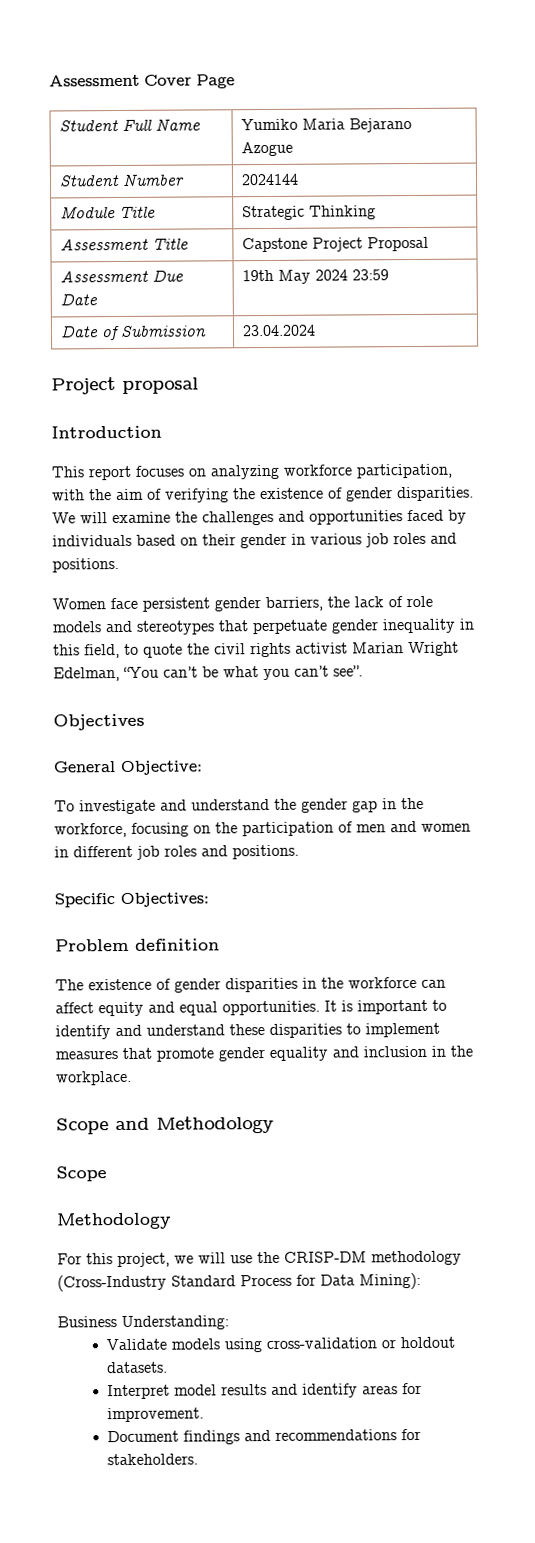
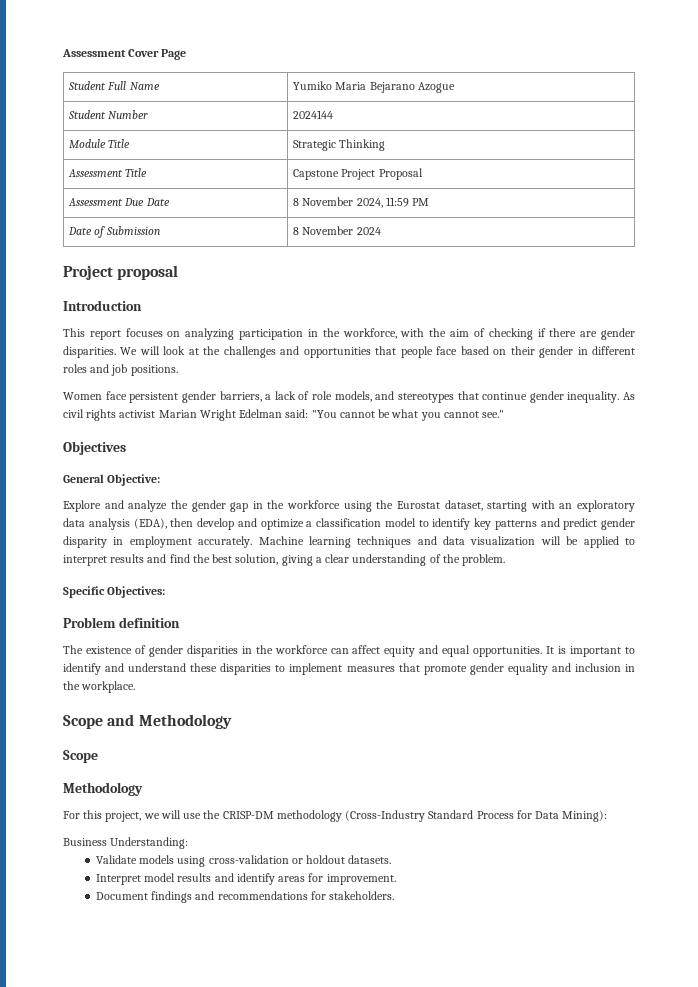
[242,269,390,284] 19th May 2024 23:59 -> [293,197,430,208] 8 November 2024, 11:59 PM
[242,324,317,337] 23.04.2024 -> [293,226,381,235] 8 November 2024
[283,463,453,479] [52,487,343,503] workforce participation, with the aim of verifying the existence of -> [239,328,598,340] participation in the workforce, with the aim of checking if there are
[112,511,171,524] examine -> [163,346,199,355] look at
[407,509,467,524] [52,534,132,547] faced by individuals -> [375,346,458,358] that people face
[310,532,457,548] various job roles and -> [592,346,636,355] [63,364,128,376] different roles and job
[327,596,350,608] the -> [265,394,272,400] a
[52,621,102,633] models -> [334,391,372,402] models,
[252,618,475,635] [53,643,210,659] perpetuate gender inequality in this field, to quote the -> [482,391,635,403] continue gender inequality. As
[53,666,198,682] Edelman, “You can’t -> [239,409,375,418] Edelman said: "You cannot
[294,665,363,677] can’t see”. -> [443,410,505,418] cannot see."
[54,798,270,815] To investigate and understand -> [63,500,168,512] Explore and analyze
[54,820,471,838] [54,844,299,860] workforce, focusing on the participation of men and women in different job roles and positions. -> [287,500,635,512] [63,518,635,530] [63,536,635,548] [63,554,506,566] workforce using the Eurostat dataset, starting with an exploratory data analysis (EDA), then develop and optimize a classification model to identify key patterns and predict gender disparity in employment accurately. Machine learning techniques and data visualization will be applied to interpret results and find the best solution, giving a clear understanding of the problem.

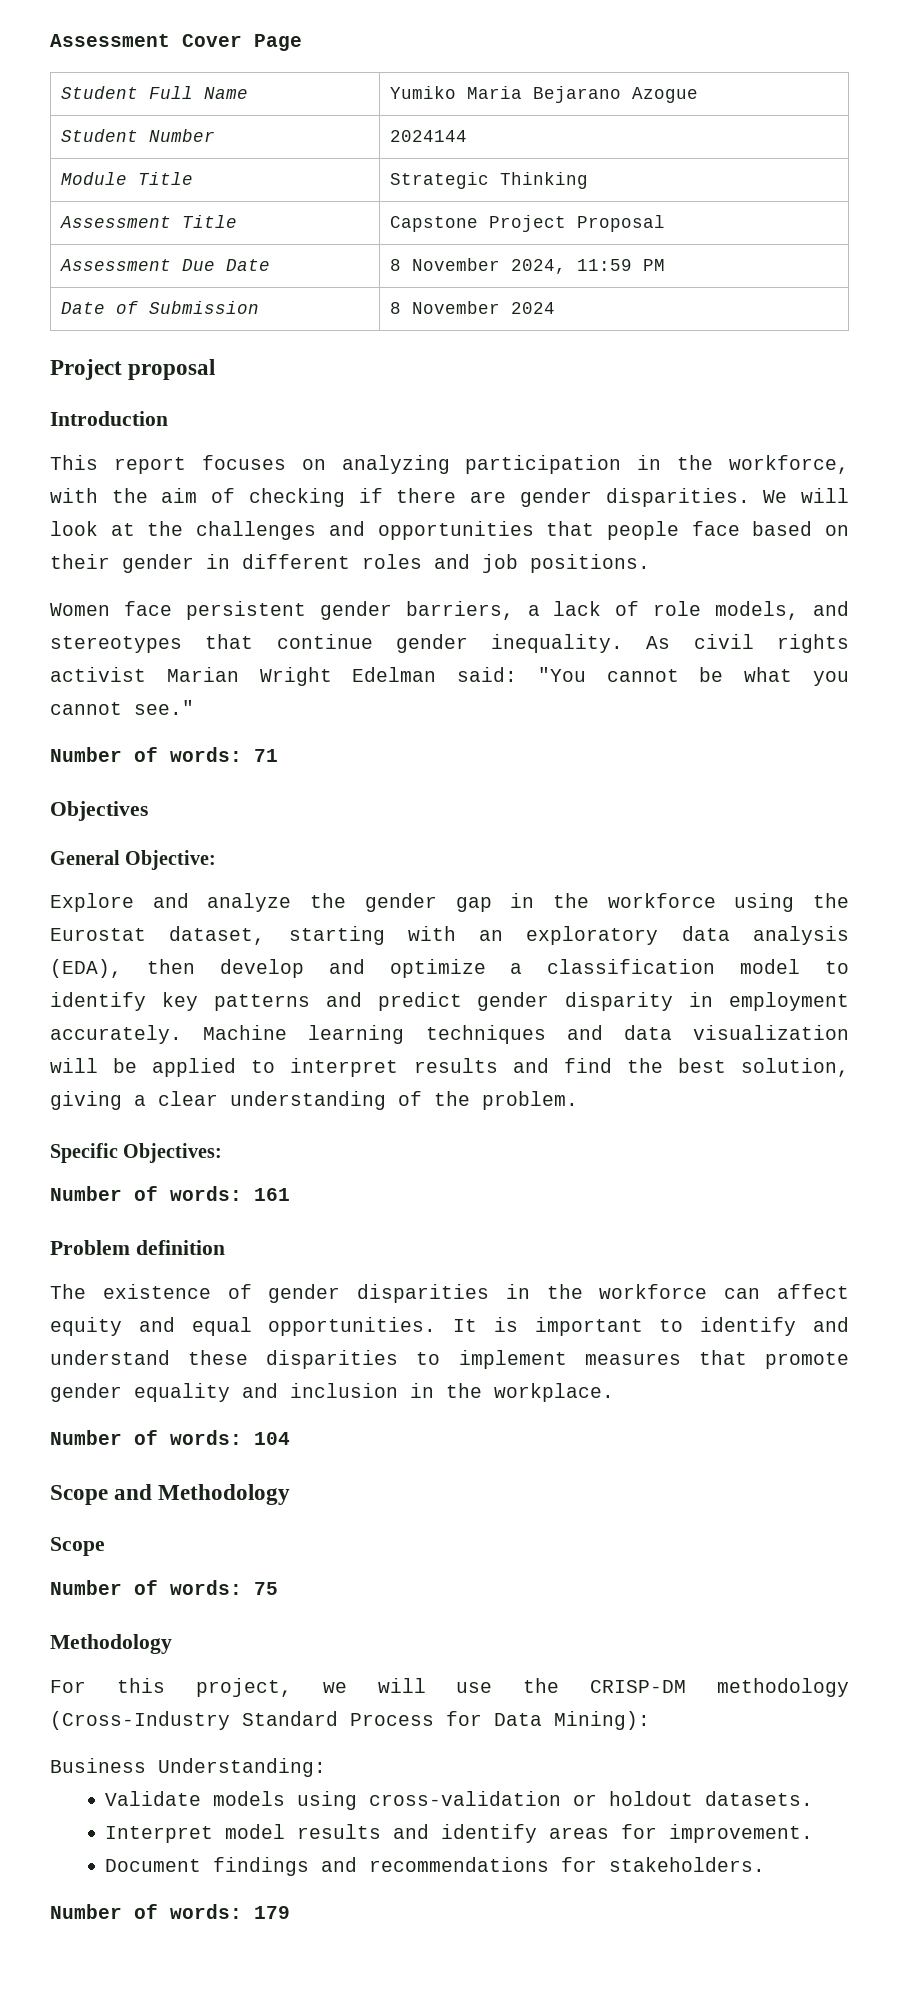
(505, 414) none -> [50,747,278,762] // Number of words: 71
(166, 592) none -> [50,1186,290,1201] // Number of words: 161
(136, 687) none -> [50,1430,290,1445] // Number of words: 104
(98, 756) none -> [50,1580,278,1595] // Number of words: 75
(395, 895) none -> [50,1904,290,1919] // Number of words: 179

